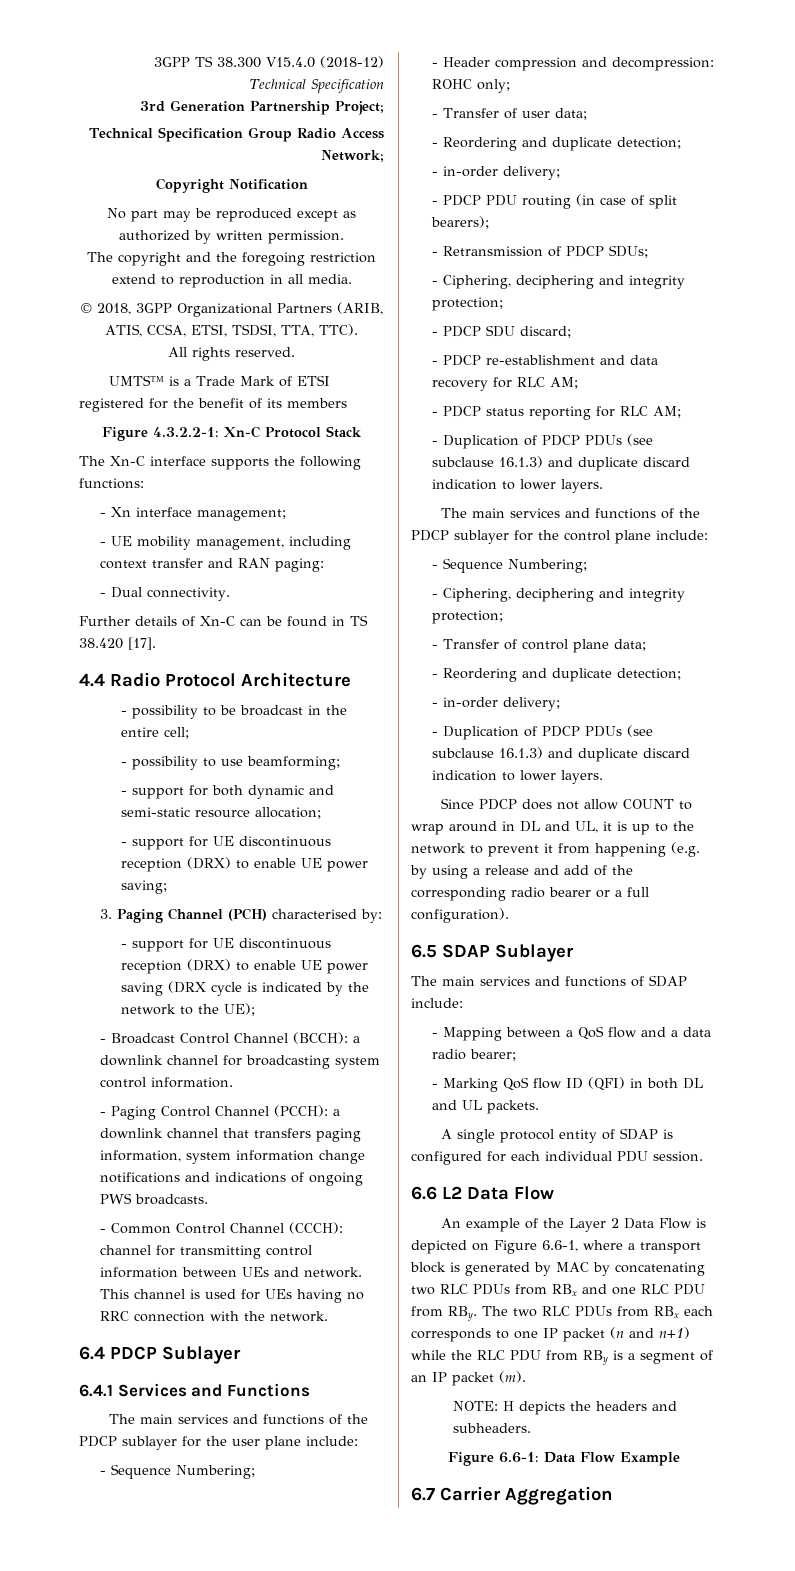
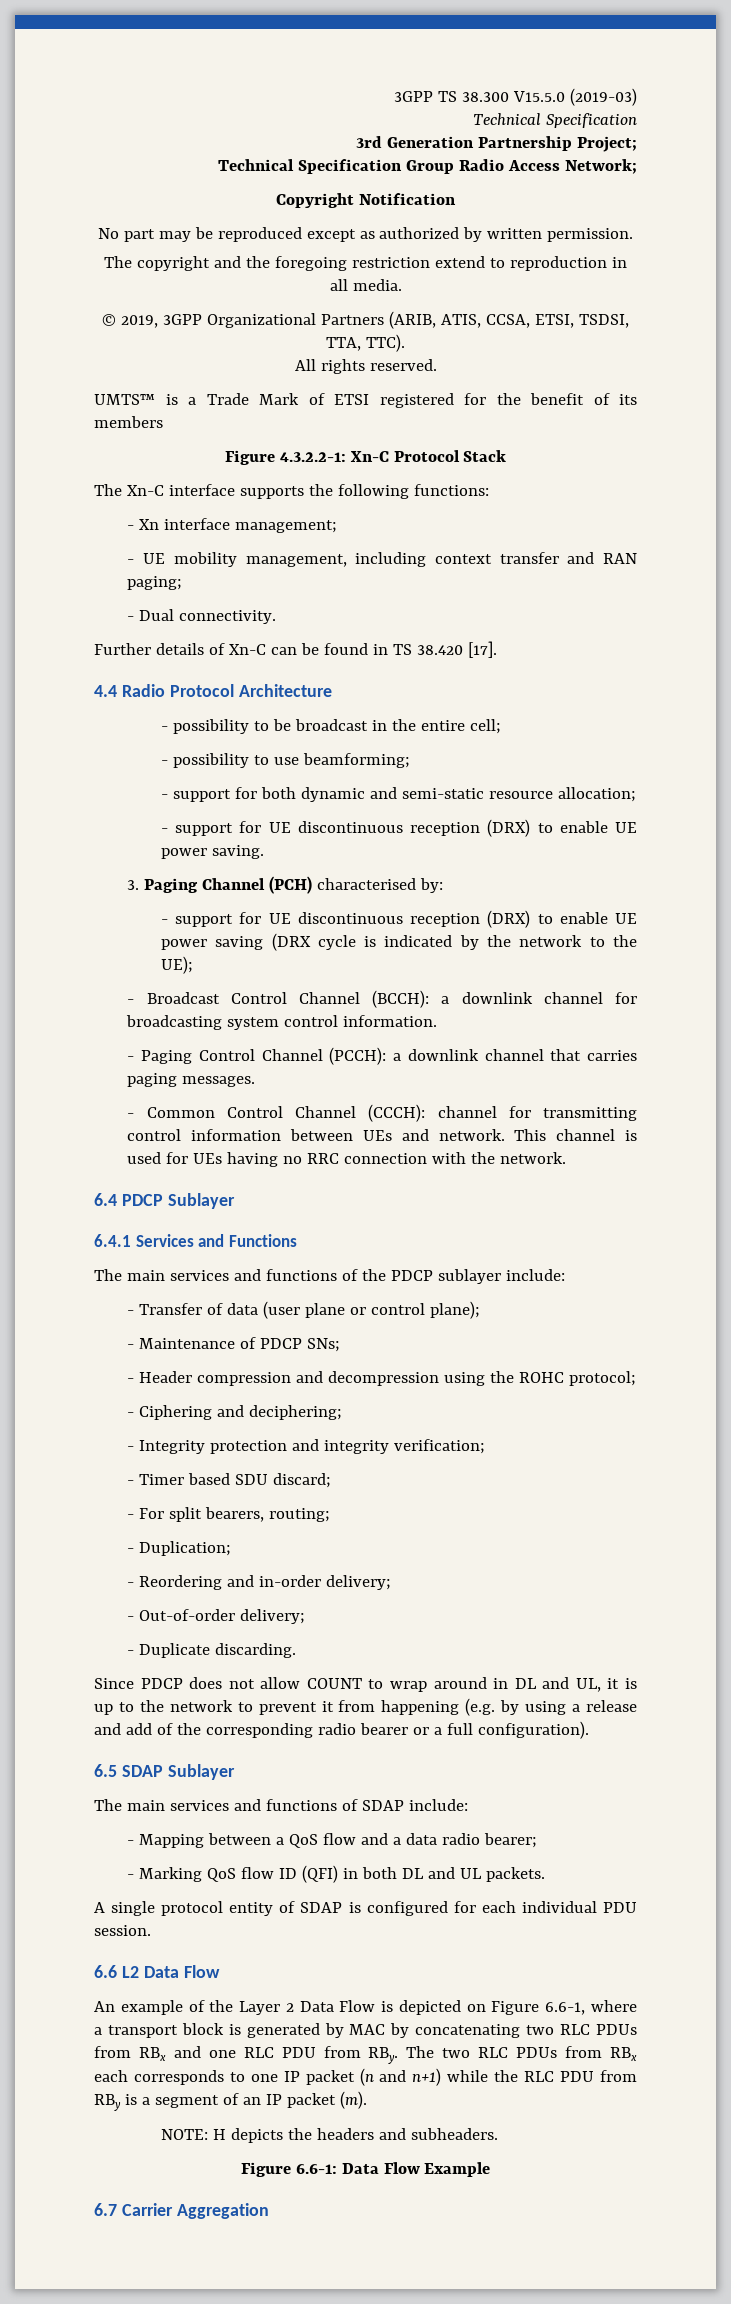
[266,56,384,68] V15.4.0 (2018-12) -> [513,88,637,106] V15.5.0 (2019-03)
[96,303,131,315] 2018, -> [121,315,159,328] 2019,
[275,558,325,572] paging: -> [127,576,183,590] paging;
[121,880,168,894] saving; -> [211,845,264,859] saving.
[254,1128,362,1142] [100,1150,366,1164] [100,1172,364,1186] [100,1193,209,1205] transfers paging information, system information change notifications and indications of ongoing PWS broadcasts. -> [587,1050,638,1061] [127,1073,256,1087] carries paging messages.
[182,1436,358,1450] [100,1464,256,1479] [432,57,715,71] [432,79,511,93] [432,108,588,120] [432,137,682,151] [432,166,561,180] [432,194,678,209] [431,216,490,229] [432,245,649,258] [432,275,686,289] [432,297,504,311] [432,325,572,338] [432,355,659,366] [432,377,579,391] [432,406,682,420] [432,434,654,449] [432,456,691,471] [432,479,604,493] [440,508,700,519] [411,530,708,544] [432,558,588,573] [432,588,686,602] [432,610,504,624] [432,639,647,653] [432,668,682,682] [432,697,561,711] [432,725,654,740] [432,747,691,762] [432,770,604,784] for the user plane include: // - Sequence Numbering; // - Header compression and decompression: ROHC only; // - Transfer of user data; // - Reordering and duplicate detection; // - in-order delivery; // - PDCP PDU routing (in case of split bearers); // - Retransmission of PDCP SDUs; // - Ciphering, deciphering and integrity protection; // - PDCP SDU discard; // - PDCP re-establishment and data recovery for RLC AM; // - PDCP status reporting for RLC AM; // - Duplication of PDCP PDUs (see subclause 16.1.3) and duplicate discard indication to lower layers. // The main services and functions of the PDCP sublayer for the control plane include: // - Sequence Numbering; // - Ciphering, deciphering and integrity protection; // - Transfer of control plane data; // - Reordering and duplicate detection; // - in-order delivery; // - Duplication of PDCP PDUs (see subclause 16.1.3) and duplicate discard indication to lower layers. -> [505,1269,565,1281] [127,1301,481,1319] [127,1337,341,1352] [127,1371,637,1386] [127,1405,343,1420] [127,1439,486,1454] [127,1473,332,1488] [127,1507,331,1522] [127,1541,232,1556] [127,1575,392,1590] [127,1609,306,1624] [127,1643,297,1658] include: // - Transfer of data (user plane or control plane); // - Maintenance of PDCP SNs; // - Header compression and decompression using the ROHC protocol; // - Ciphering and deciphering; // - Integrity protection and integrity verification; // - Timer based SDU discard; // - For split bearers, routing; // - Duplication; // - Reordering and in-order delivery; // - Out-of-order delivery; // - Duplicate discarding.

